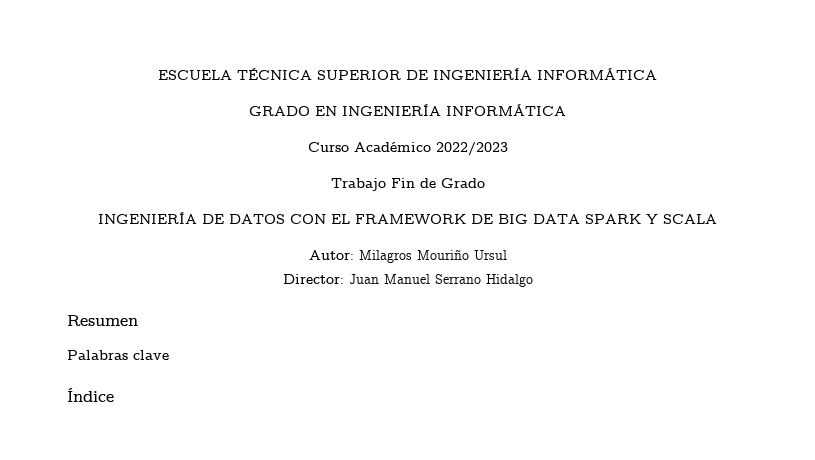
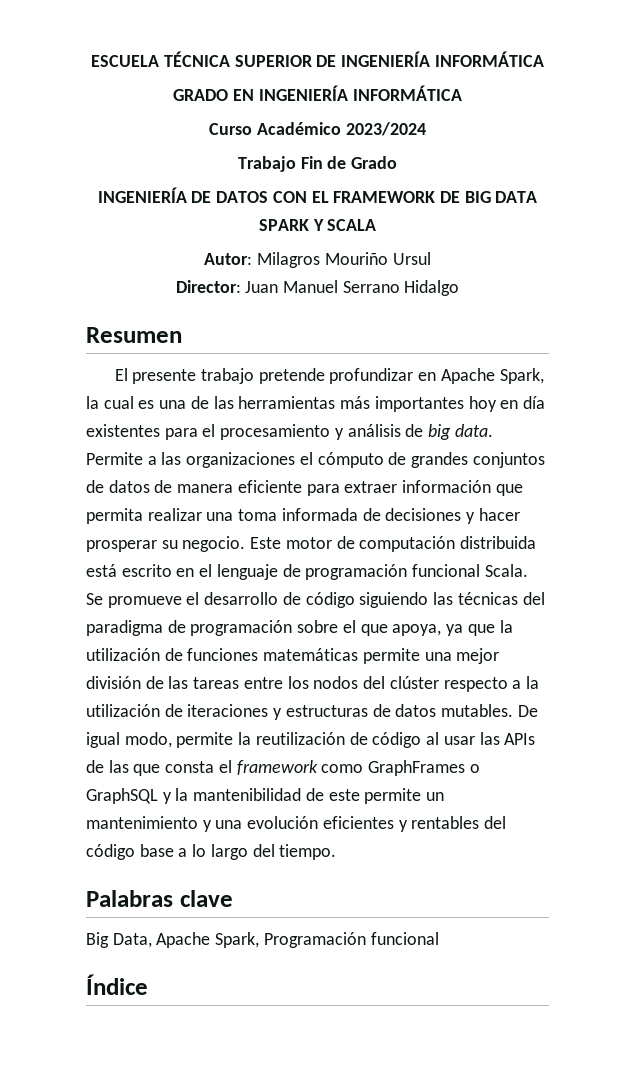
[435,142,508,156] 2022/2023 -> [345,122,426,136] 2023/2024
[67,350,169,360] Palabras clave -> [114,368,544,384] [86,396,545,412] [86,424,493,440] [86,452,545,468] [86,480,523,496] [86,508,520,524] [86,536,537,552] [86,564,528,580] [86,592,545,608] [86,620,513,636] [86,648,500,664] [86,676,539,692] [86,704,538,720] [86,732,536,748] [86,760,480,776] [86,788,445,804] [86,816,507,832] [86,844,337,860] [86,890,233,907] [86,932,439,948] El presente trabajo pretende profundizar en Apache Spark, la cual es una de las herramientas más importantes hoy en día existentes para el procesamiento y análisis de big data. Permite a las organizaciones el cómputo de grandes conjuntos de datos de manera eficiente para extraer información que permita realizar una toma informada de decisiones y hacer prosperar su negocio. Este motor de computación distribuida está escrito en el lenguaje de programación funcional Scala. Se promueve el desarrollo de código siguiendo las técnicas del paradigma de programación sobre el que apoya, ya que la utilización de funciones matemáticas permite una mejor división de las tareas entre los nodos del clúster respecto a la utilización de iteraciones y estructuras de datos mutables. De igual modo, permite la reutilización de código al usar las APIs de las que consta el framework como GraphFrames o GraphSQL y la mantenibilidad de este permite un mantenimiento y una evolución eficientes y rentables del código base a lo largo del tiempo. // Palabras clave // Big Data, Apache Spark, Programación funcional

